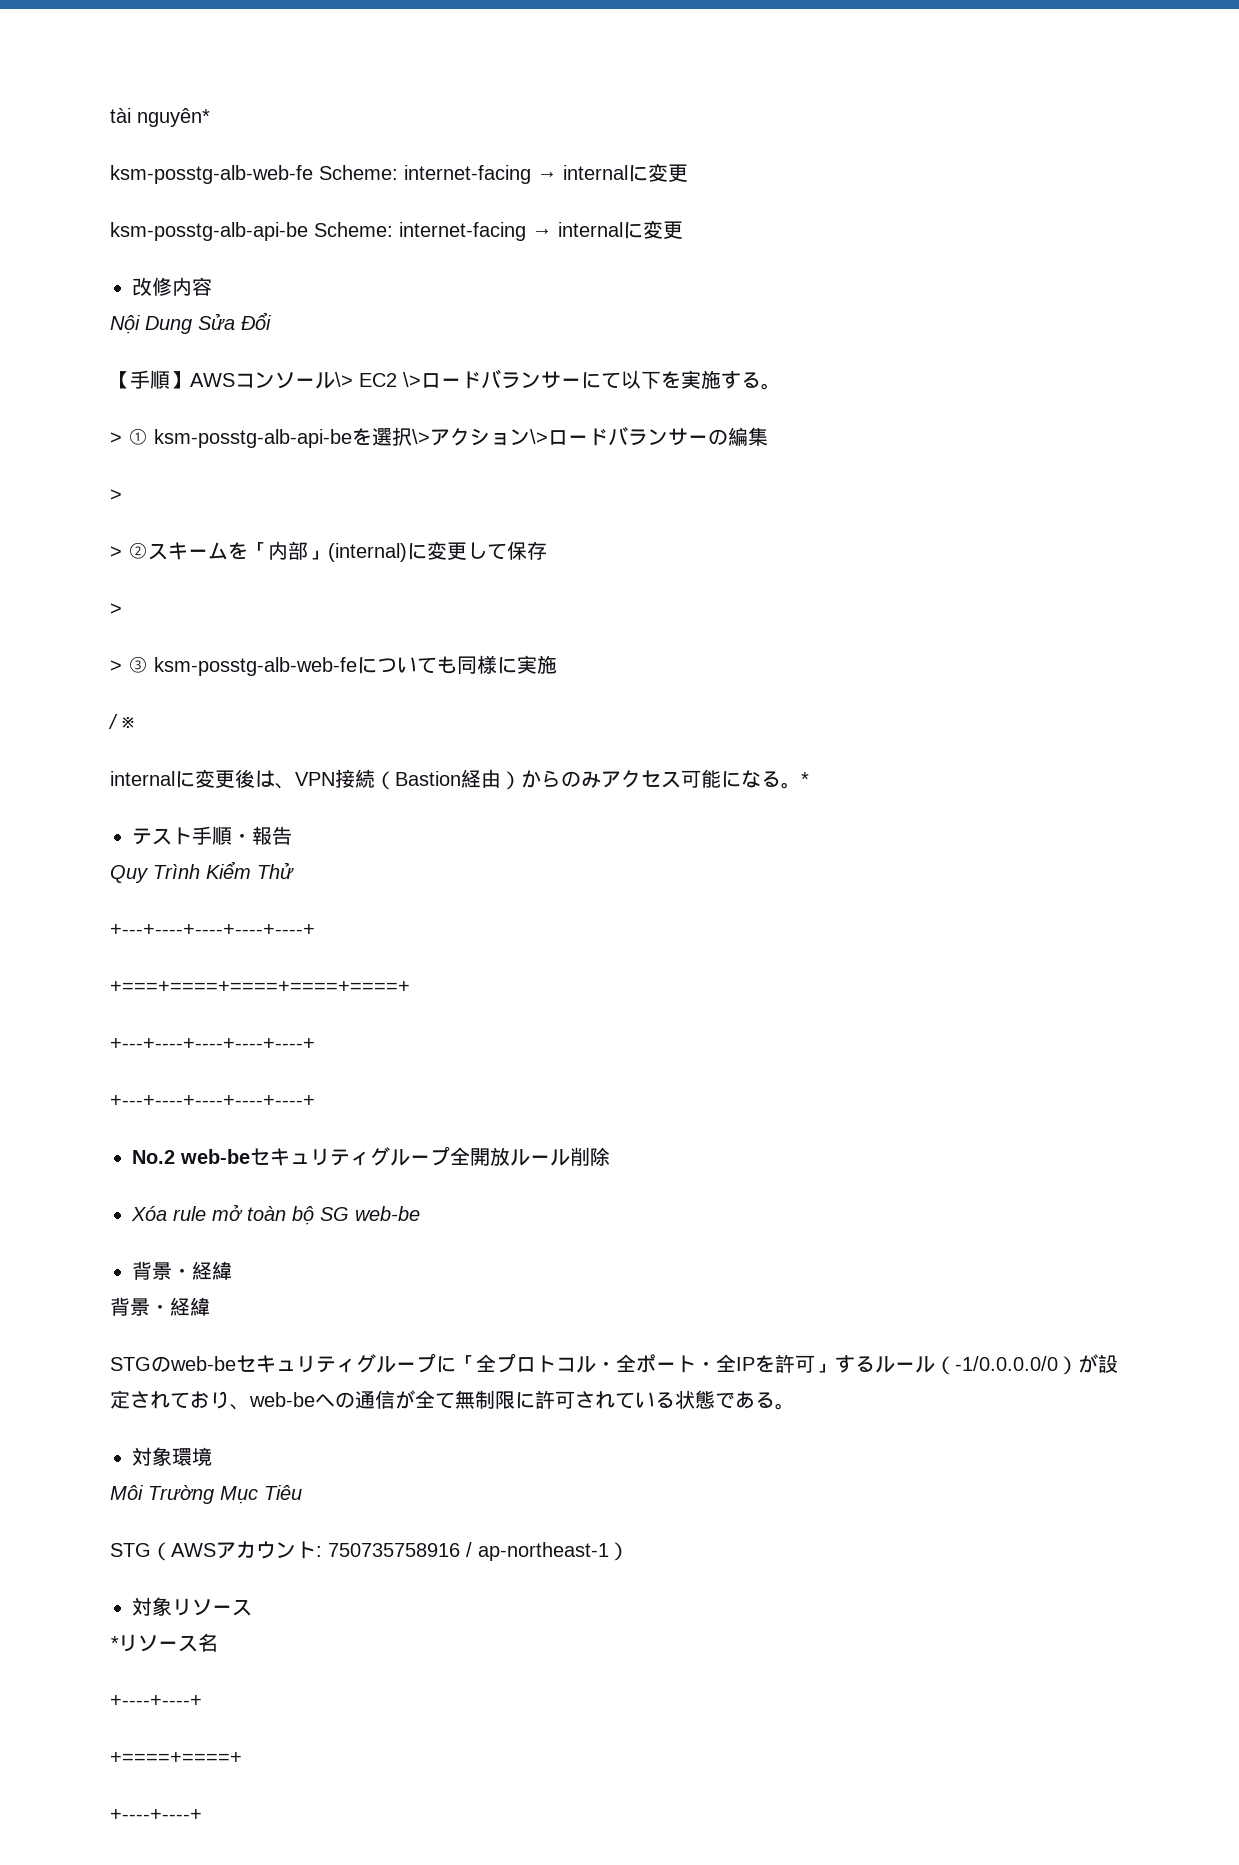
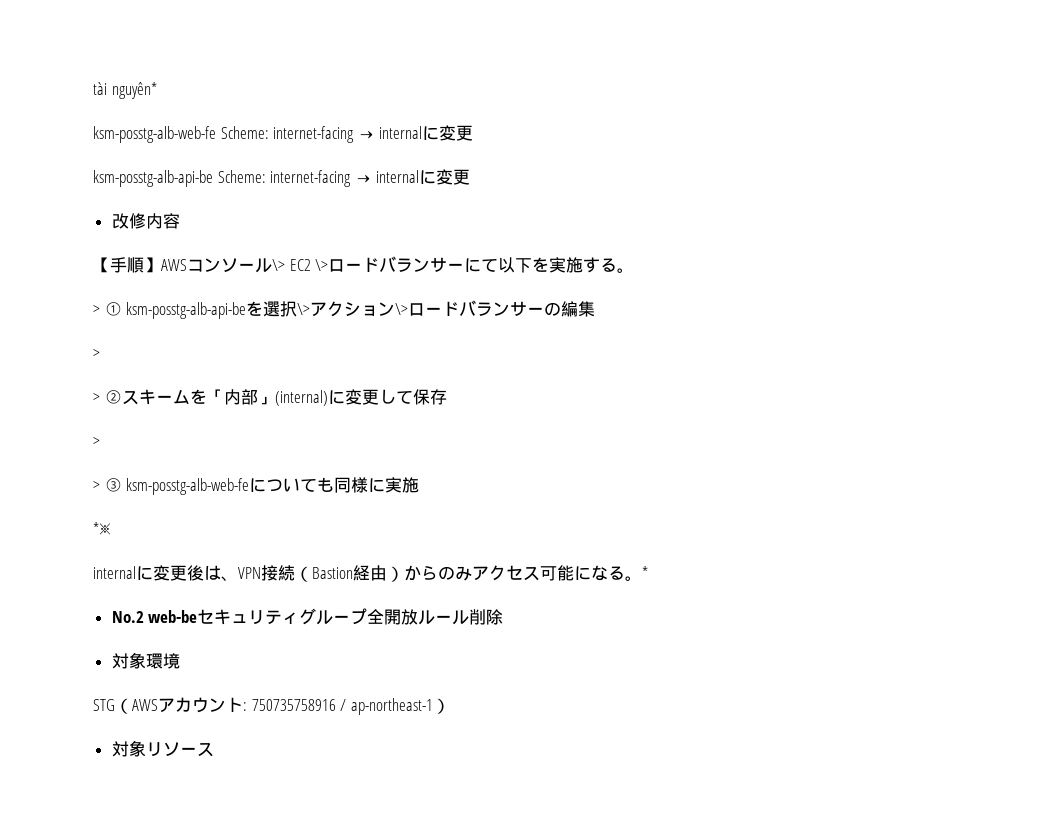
[110,312,271,334] // Nội Dung Sửa Đổi -> (180, 221) none
[108,714,134,729] / ※ -> [93,522,111,535] *※
[132,826,292,845] [110,861,294,883] [110,924,315,936] [110,981,410,993] [110,1038,315,1050] [110,1095,315,1107] // テスト手順・報告 // Quy Trình Kiểm Thử // +---+----+----+----+----+ // +===+====+====+====+====+ // +---+----+----+----+----+ // +---+----+----+----+----+ -> (648, 572) none
[131,1204,420,1225] [132,1261,232,1280] [110,1297,210,1316] [110,1353,1118,1375] [110,1390,795,1410] [132,1447,212,1466] [110,1485,302,1504] Xóa rule mở toàn bộ SG web-be // 背景・経緯 // 背景・経緯 // STGのweb-beセキュリティグループに「全プロトコル・全ポート・全IPを許可」するルール（-1/0.0.0.0/0）が設定されており、web-beへの通信が全て無制限に許可されている状態である。 // 対象環境 // Môi Trường Mục Tiêu -> [111,652,180,669] 対象環境
[110,1633,218,1652] [110,1695,202,1707] [110,1752,242,1764] [110,1809,202,1821] // *リソース名 // +----+----+ // +====+====+ // +----+----+ -> (214, 749) none

